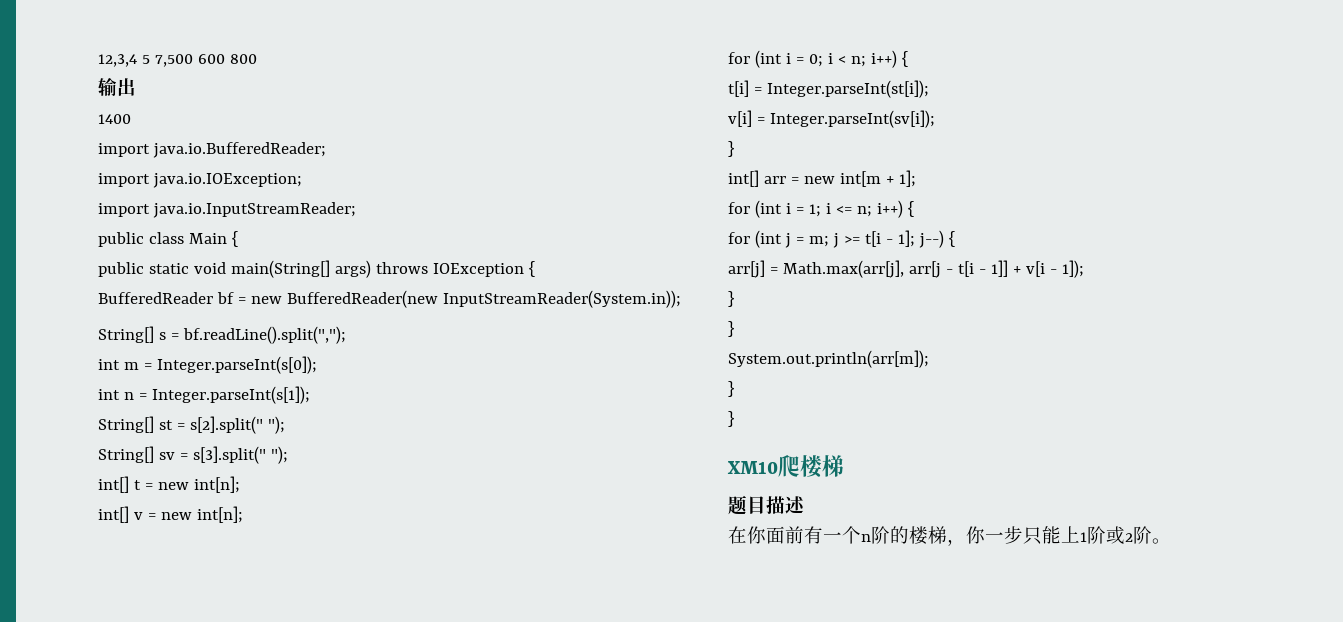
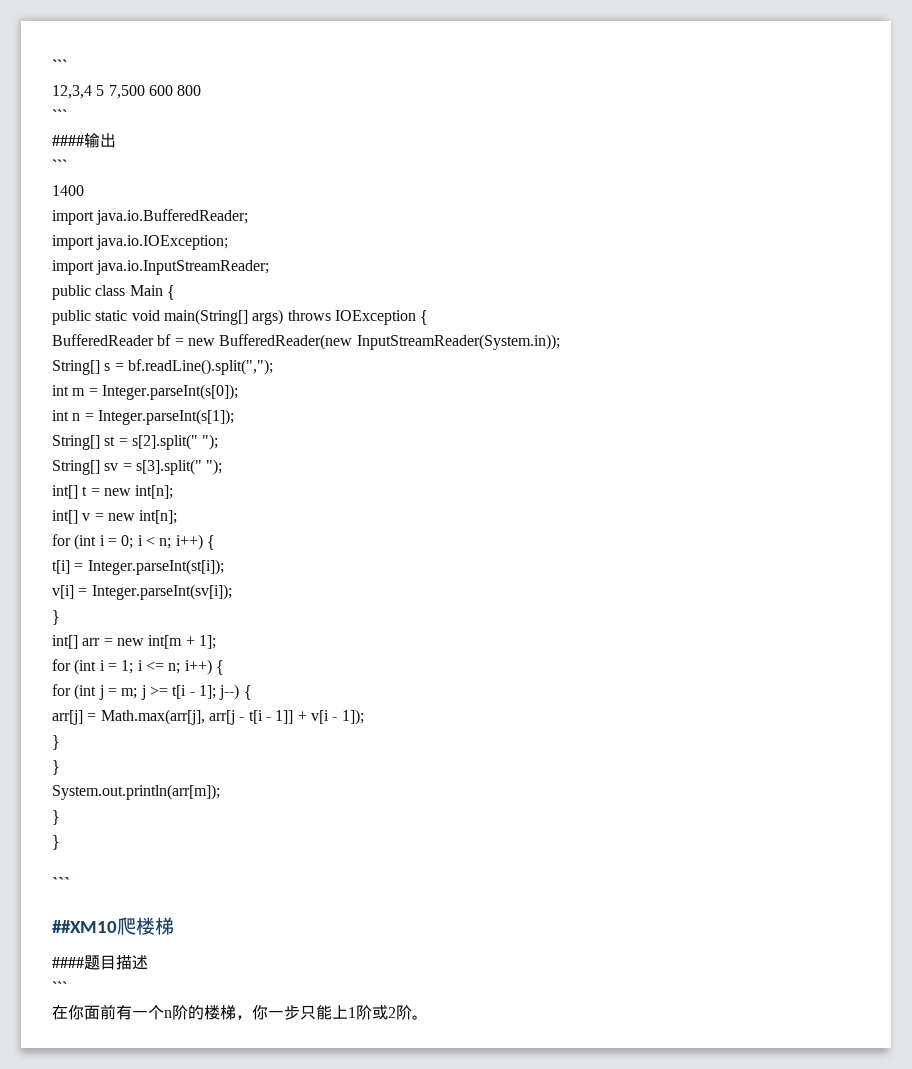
(98, 60) none -> [52,59,67,71] ``` //
(257, 59) none -> [52,109,67,121] [52,135,84,146] ``` // ####
(136, 87) none -> [52,159,67,171] // ```
[727,461,778,474] XM10 -> [52,877,70,890] [52,920,117,933] ``` // ##XM10
(844, 466) none -> [52,957,84,968] ####
(805, 505) none -> [52,981,67,993] // ```

